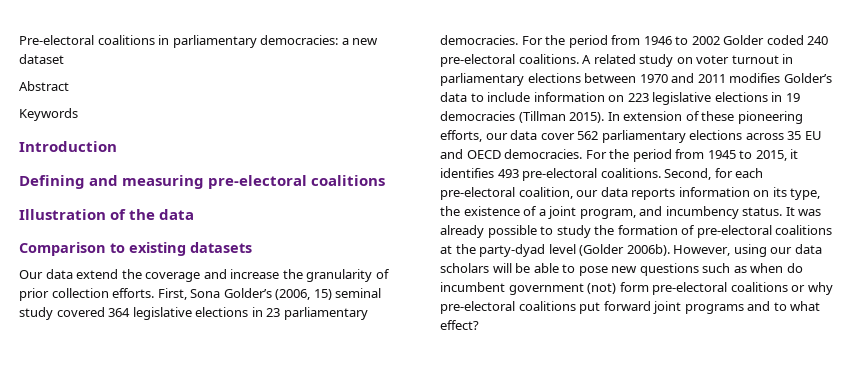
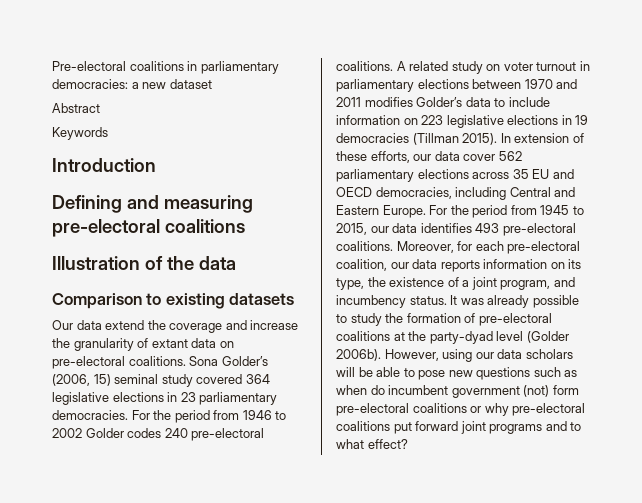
[19,288,187,301] prior collection efforts. First, -> [151,338,234,348] [52,356,186,369] extant data on pre-electoral coalitions.
[766,35,804,45] coded -> [127,428,162,438] codes
[737,111,803,124] pioneering -> (367, 156) none
[504,149,583,159] democracies. -> [375,187,576,200] [336,205,426,218] democracies, including Central and Eastern Europe.
[790,149,799,159] it -> [370,223,418,233] our data
[664,168,712,180] Second, -> [396,241,454,253] Moreover,

